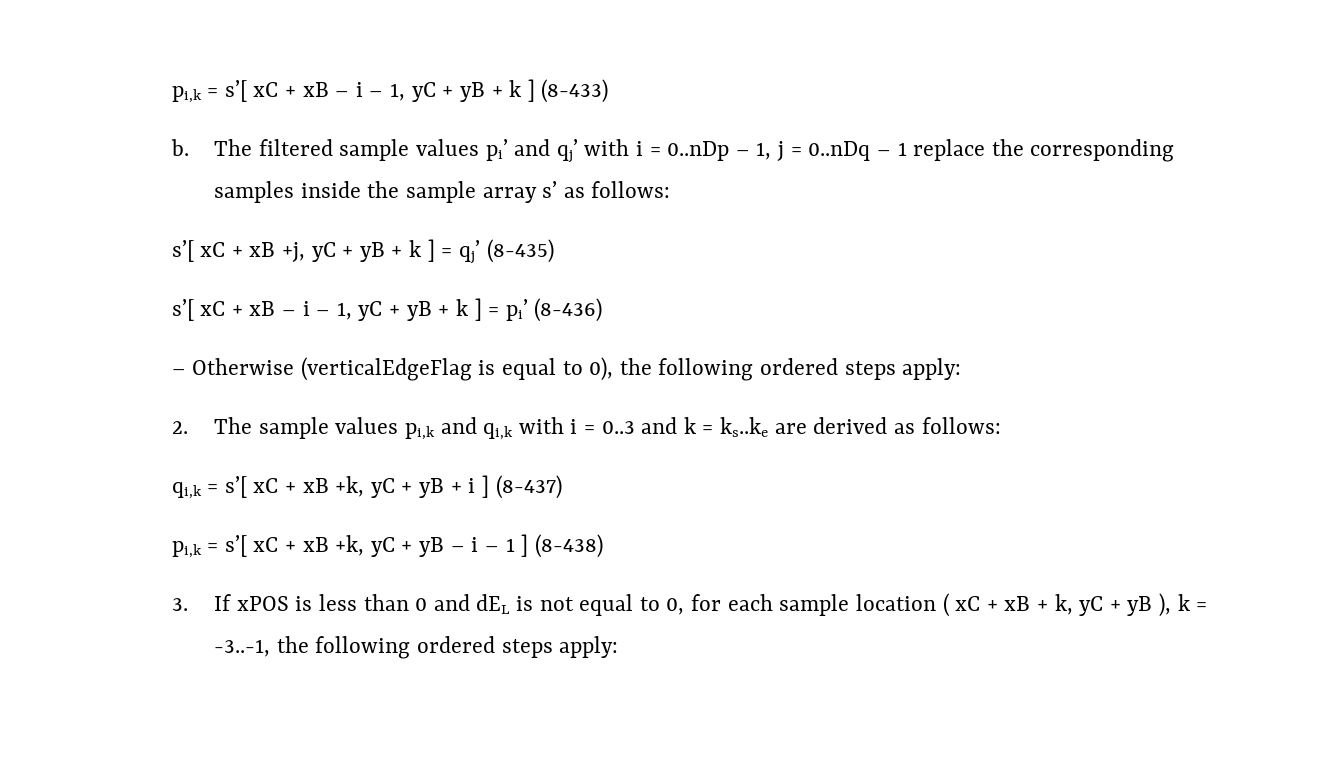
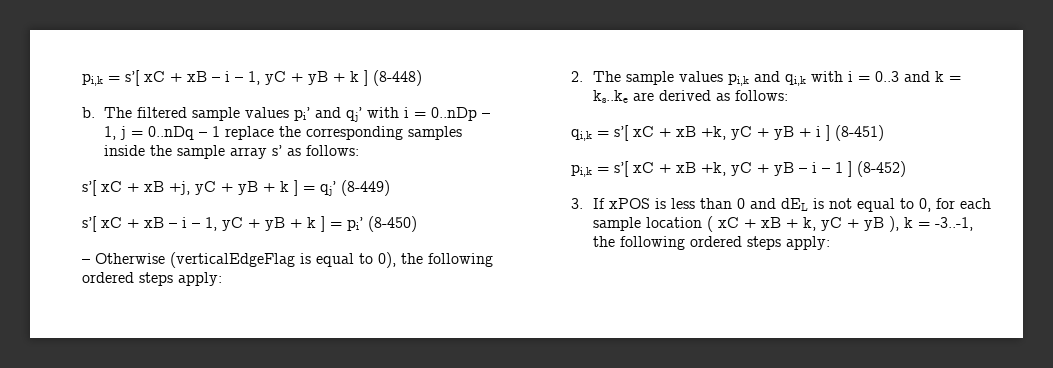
[541,79,609,103] (8-433) -> [372,70,422,86] (8-448)
[486,239,554,263] (8-435) -> [340,180,390,196] (8-449)
[534,298,603,322] (8-436) -> [367,216,417,232] (8-450)
[495,475,562,499] (8-437) -> [834,125,884,141] (8-451)
[534,534,603,558] (8-438) -> [856,161,906,177] (8-452)

